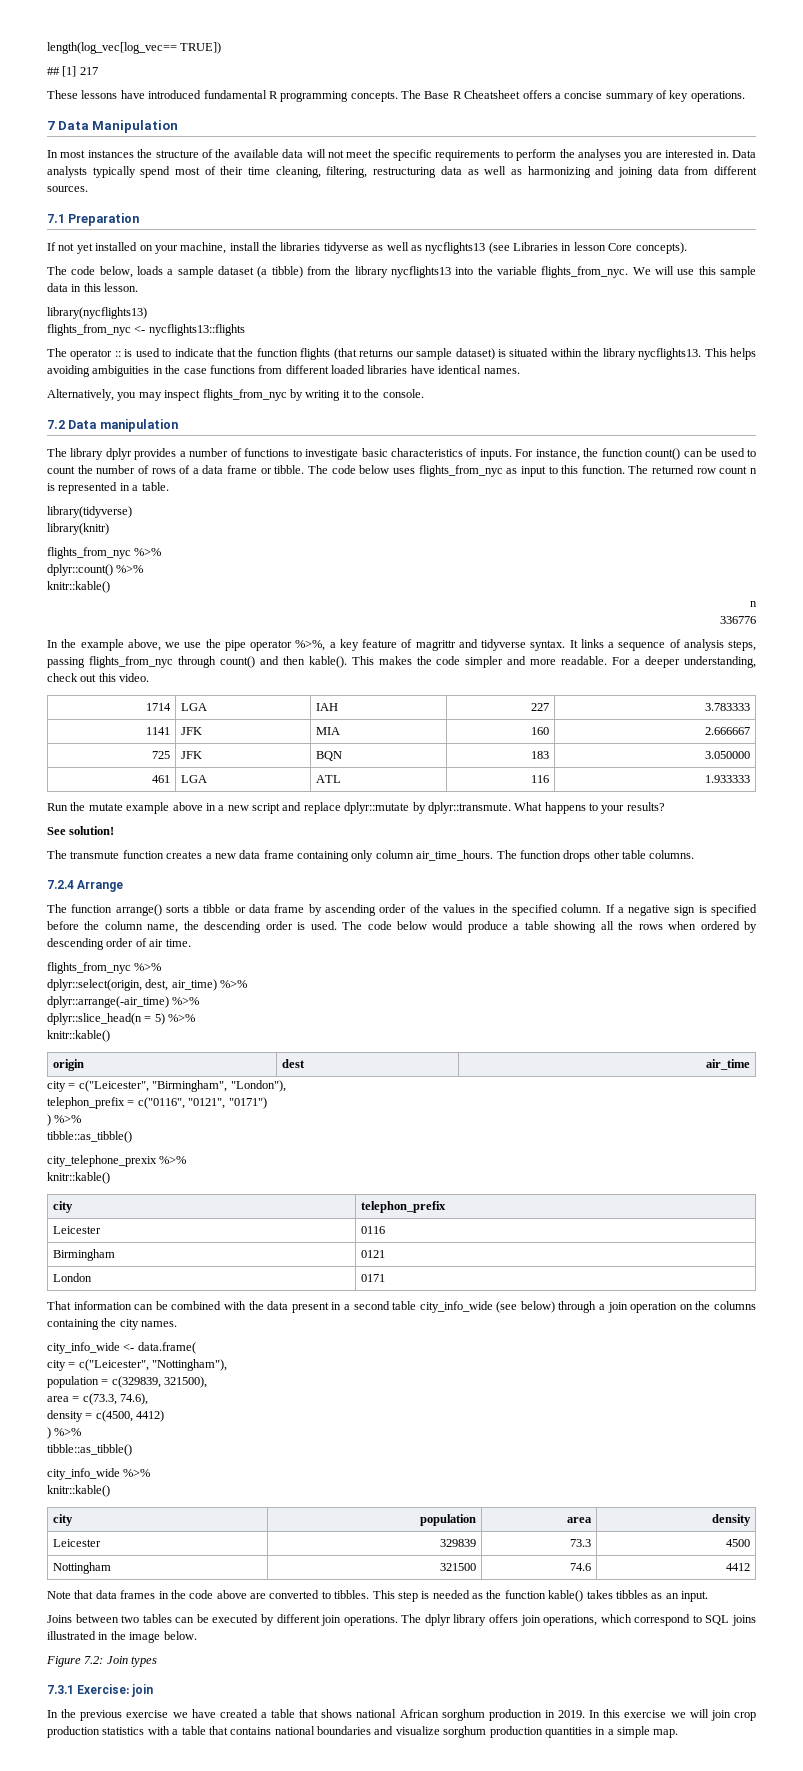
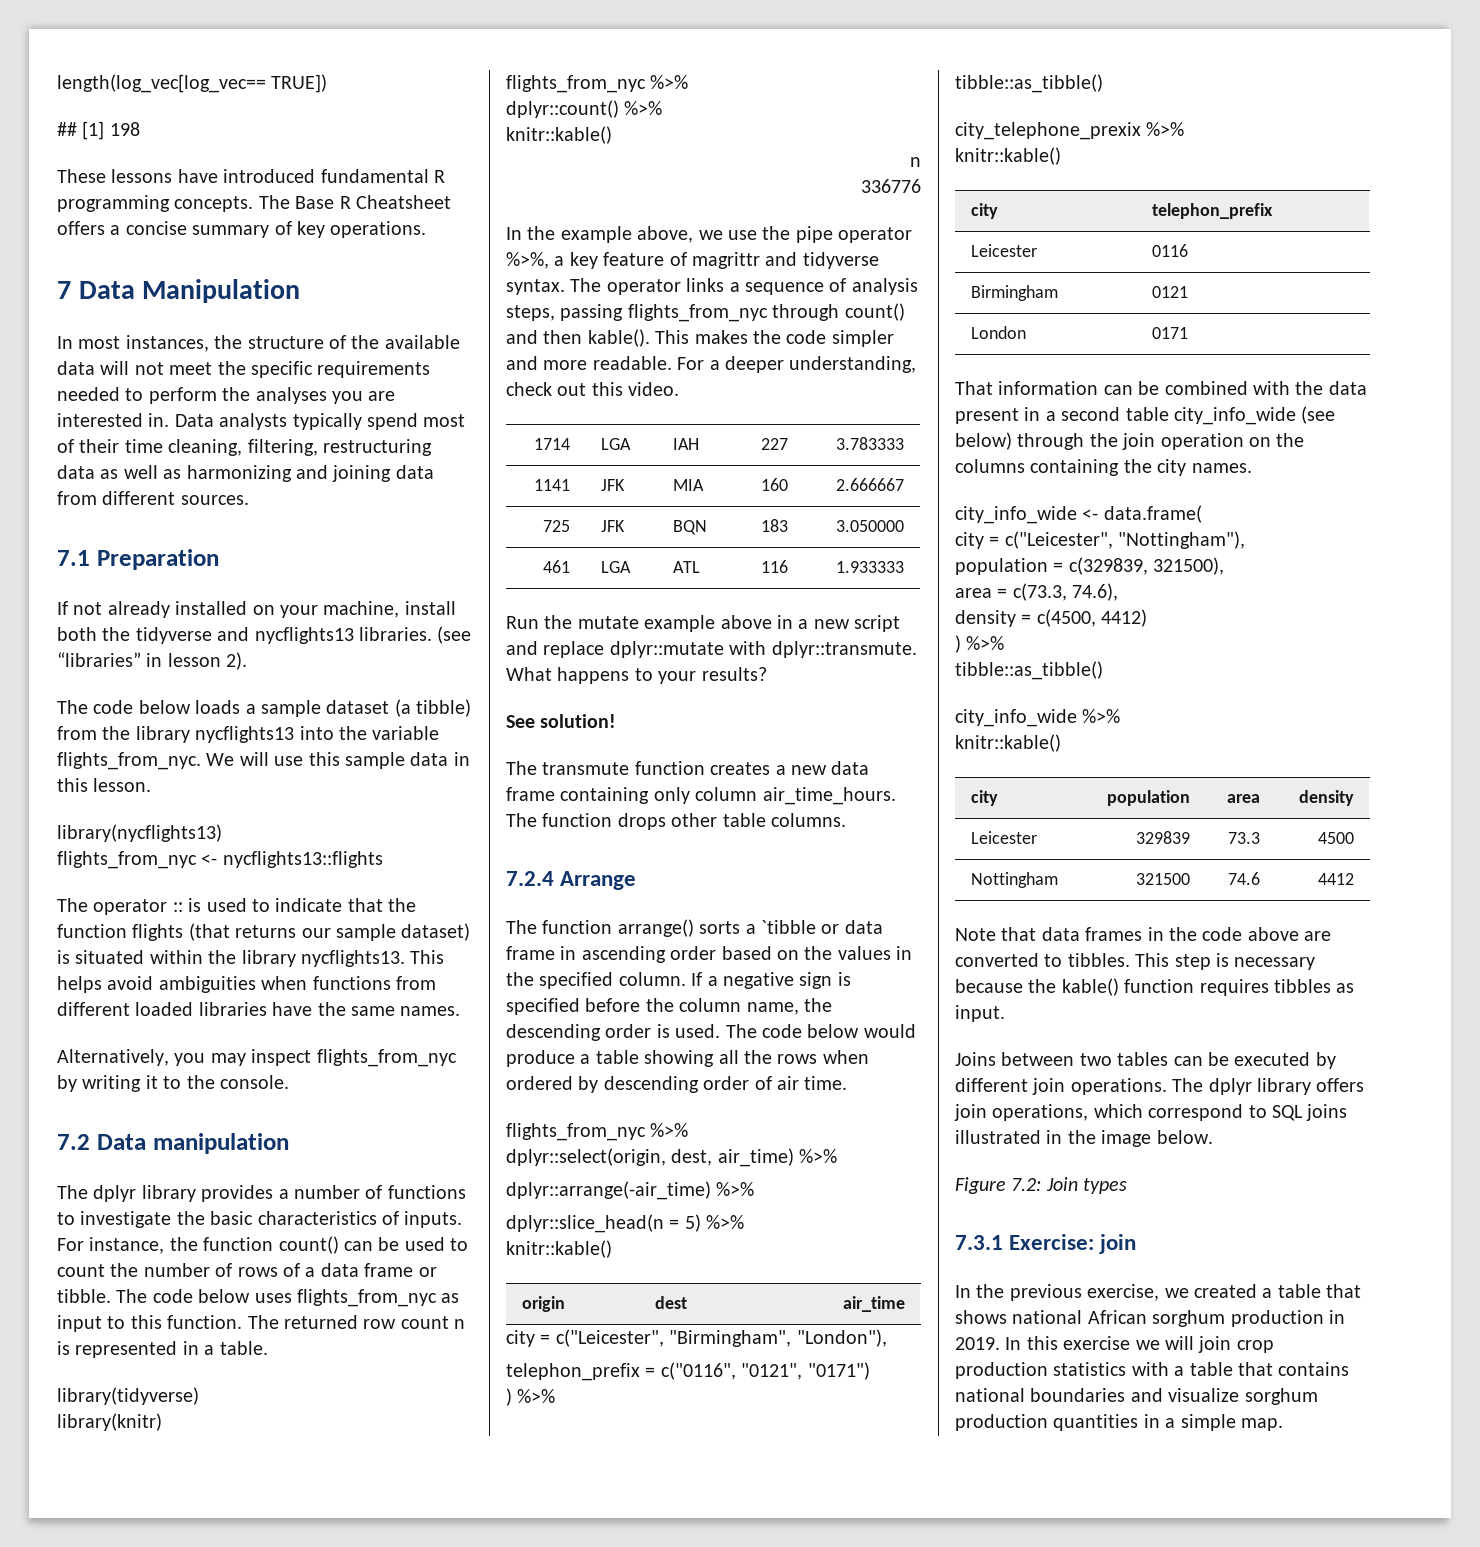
[79,67,98,75] 217 -> [109,122,140,136] 198
[87,150,134,158] instances -> [125,335,209,352] instances,
(501, 155) none -> [57,387,120,401] needed
[76,243,93,254] yet -> [107,601,170,618] already
[262,242,687,254] [47,266,133,278] the libraries tidyverse as well as nycflights13 (see Libraries in lesson Core concepts). // The code below, -> [57,626,472,644] [57,652,248,670] [57,700,191,714] both the tidyverse and nycflights13 libraries. (see “libraries” in lesson 2). // The code below
[47,365,207,377] avoiding ambiguities in the case -> [107,976,308,993] avoid ambiguities when
[438,365,482,374] identical -> [317,1002,395,1016] the same
[70,448,132,460] library dplyr -> [93,1185,196,1202] dplyr library
(359, 454) none -> [176,1211,205,1225] the
[569,640,578,648] It -> [570,278,681,295] The operator
[412,802,426,814] by -> [729,641,767,655] with
[203,904,231,913] tibble -> [761,920,816,934] `tibble
[308,904,322,916] by -> [560,946,577,960] in
[409,904,421,913] of -> [721,946,799,960] based on
[599,1304,606,1310] a -> [1089,433,1118,447] the
[432,1590,613,1602] needed as the function kable() takes -> [1234,957,1316,970] [955,978,1269,996] necessary because the kable() function requires
[665,1593,679,1599] an -> (1355, 988) none
[126,1709,216,1718] exercise we have -> [1087,1284,1189,1301] exercise, we

